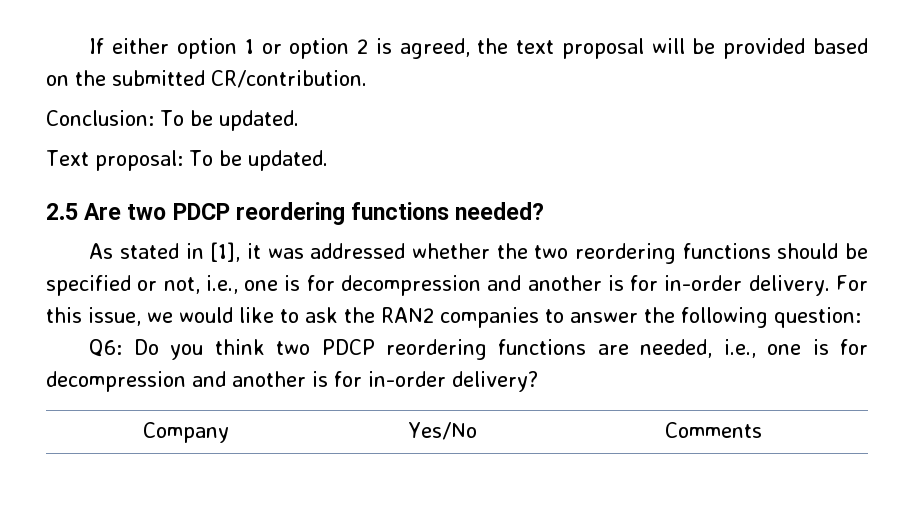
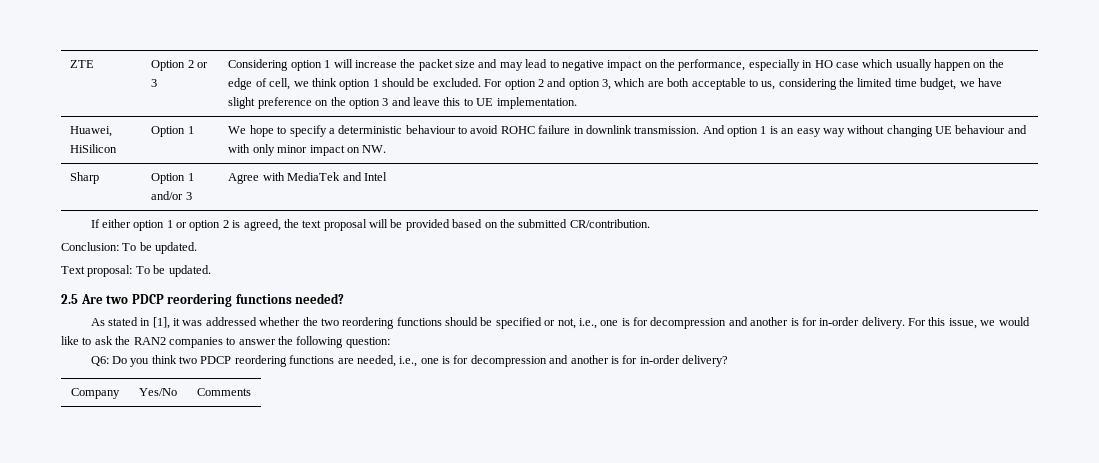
(89, 46) none -> [70,60,95,68] [151,60,209,71] [151,79,158,87] [228,59,1004,71] [228,78,1002,90] [228,97,577,109] [70,126,113,137] [70,144,118,153] [151,126,194,137] [228,125,1027,137] [228,144,387,156] [70,172,100,184] [151,173,194,184] [151,191,192,200] [228,172,387,184] ZTE | Option 2 or 3 | Considering option 1 will increase the packet size and may lead to negative impact on the performance, especially in HO case which usually happen on the edge of cell, we think option 1 should be excluded. For option 2 and option 3, which are both acceptable to us, considering the limited time budget, we have slight preference on the option 3 and leave this to UE implementation. // Huawei, HiSilicon | Option 1 | We hope to specify a deterministic behaviour to avoid ROHC failure in downlink transmission. And option 1 is an easy way without changing UE behaviour and with only minor impact on NW. // Sharp | Option 1 and/or 3 | Agree with MediaTek and Intel //

